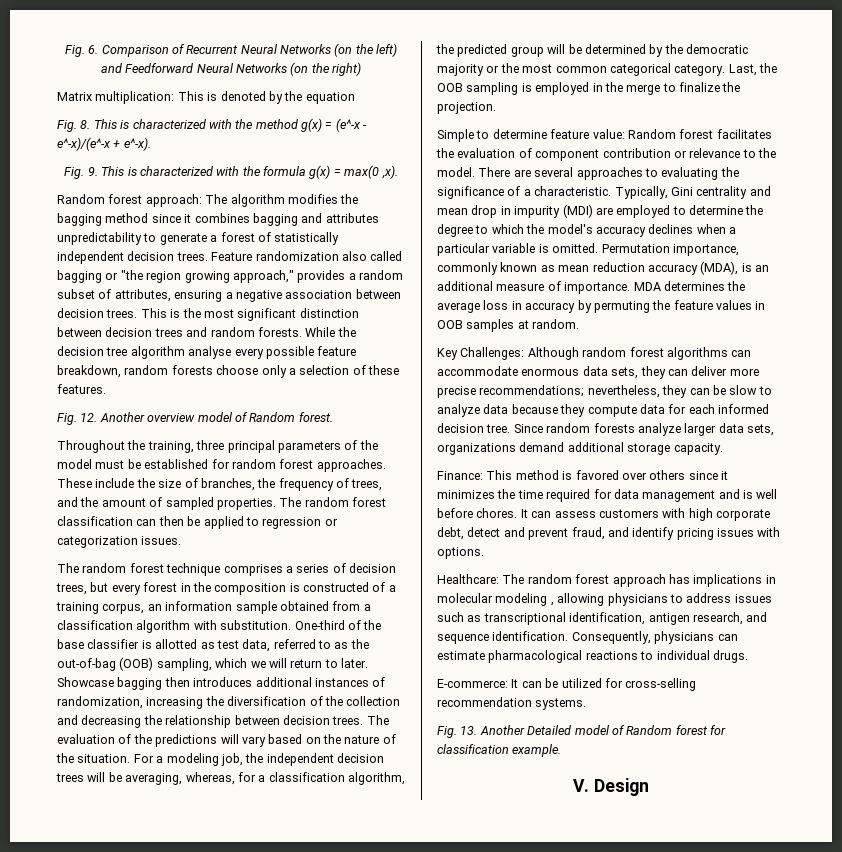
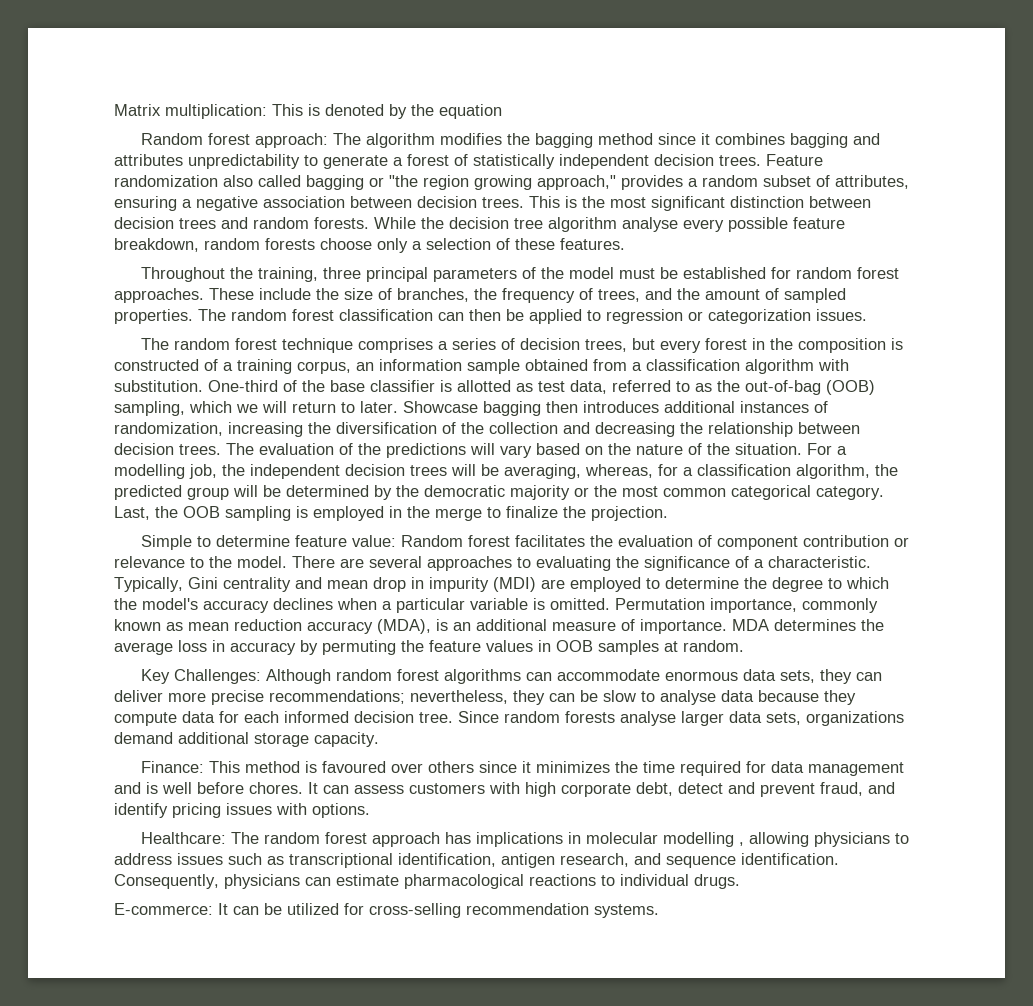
[64,43,398,57] [100,62,362,76] Fig. 6. Comparison of Recurrent Neural Networks (on the left) and Feedforward Neural Networks (on the right) // -> (114, 110) none
[57,118,368,132] [57,137,151,151] [64,165,398,179] // Fig. 8. This is characterized with the method g(x) = (e^-x - e^-x)/(e^-x + e^-x). // Fig. 9. This is characterized with the formula g(x) = max(0 ,x). -> (502, 111) none
[57,412,333,425] // Fig. 12. Another overview model of Random forest. -> (625, 244) none
[166,753,219,766] modeling -> [114,464,185,479] modelling
[437,404,480,417] analyze -> [660,690,716,705] analyse
[637,423,681,436] analyze -> [620,711,676,726] analyse
[575,470,619,480] favored -> [321,761,386,773] favoured
[495,593,548,606] modeling -> [662,832,734,847] modelling
[437,725,726,738] [437,744,562,757] [573,778,649,796] // Fig. 13. Another Detailed model of Random forest for classification example. // V. Design -> (659, 911) none

